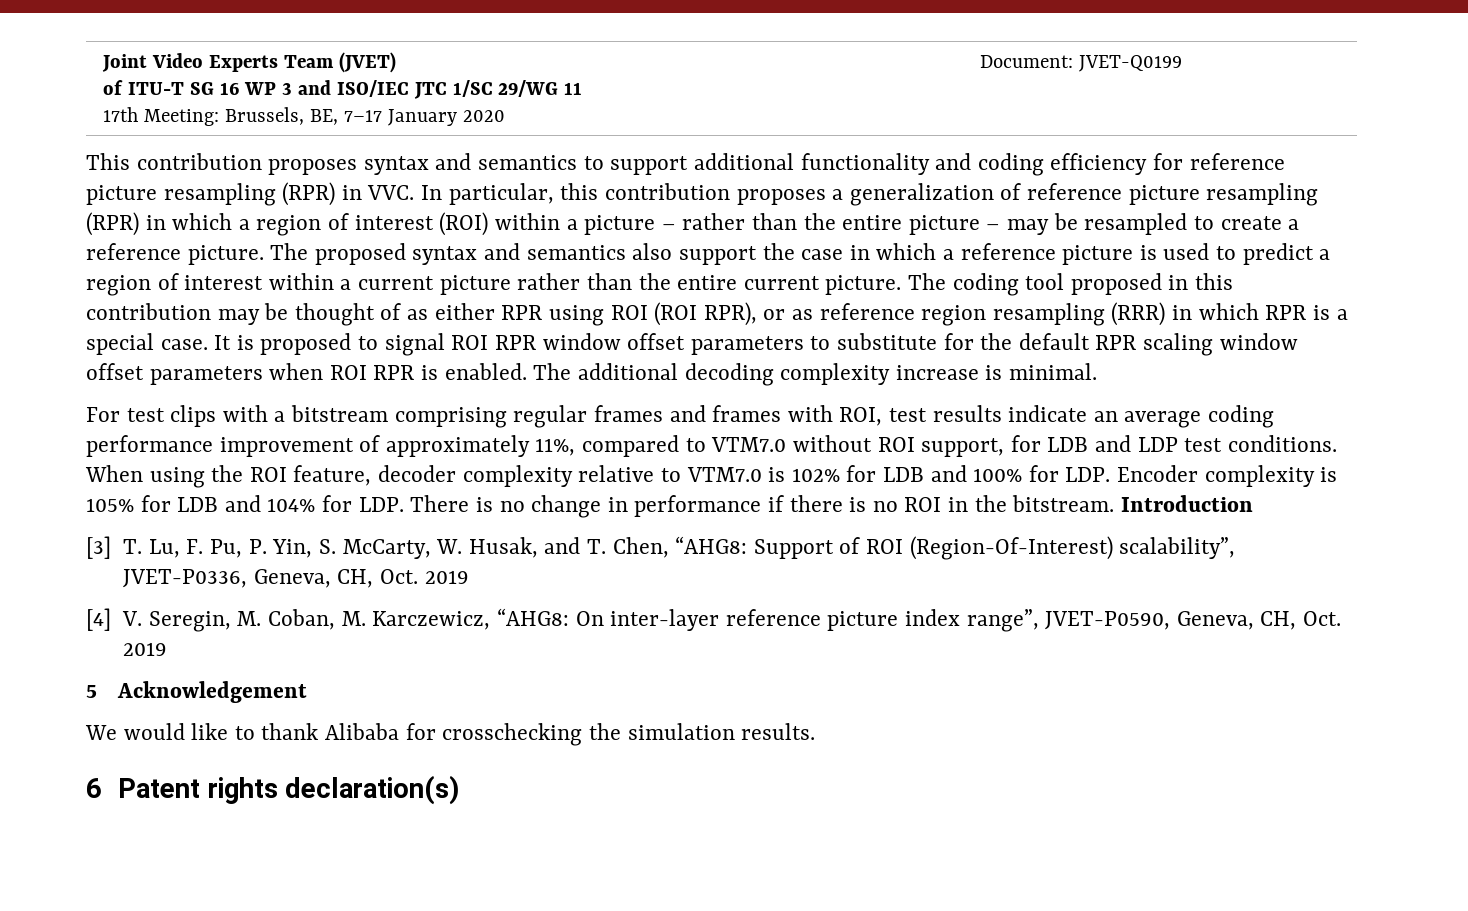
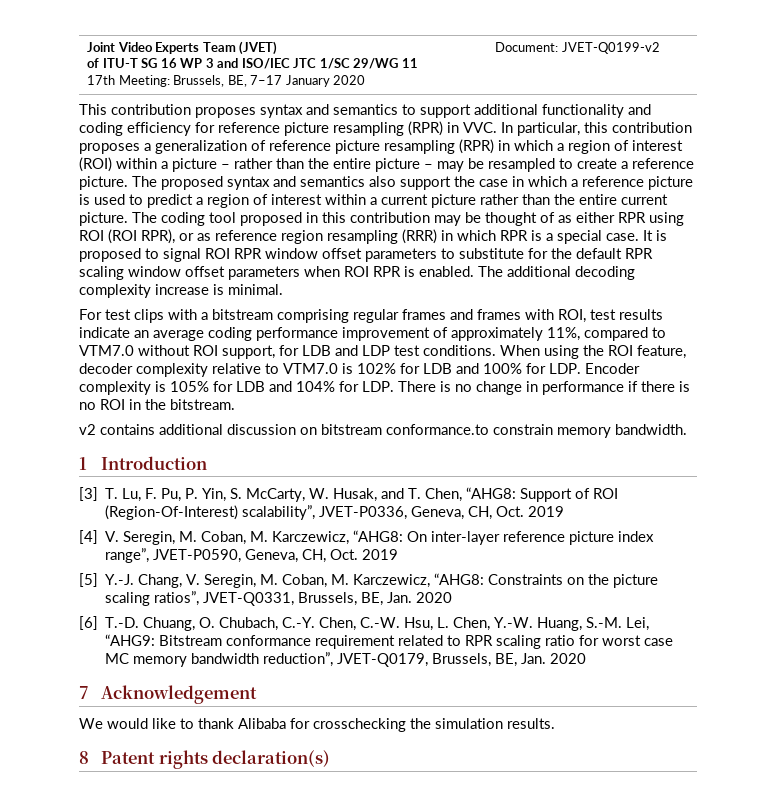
[1078,55,1182,72] JVET-Q0199 -> [561,42,660,54] JVET-Q0199-v2
(1115, 503) none -> [79,424,687,438] [79,457,87,470] // v2 contains additional discussion on bitstream conformance.to constrain memory bandwidth. // 1
[86,685,97,698] 5 -> [79,573,659,588] [105,591,453,606] [79,616,650,631] [105,634,674,649] [105,652,587,667] [79,686,89,699] [5] Y.-J. Chang, V. Seregin, M. Coban, M. Karczewicz, “AHG8: Constraints on the picture scaling ratios”, JVET-Q0331, Brussels, BE, Jan. 2020 // [6] T.-D. Chuang, O. Chubach, C.-Y. Chen, C.-W. Hsu, L. Chen, Y.-W. Huang, S.-M. Lei, “AHG9: Bitstream conformance requirement related to RPR scaling ratio for worst case MC memory bandwidth reduction”, JVET-Q0179, Brussels, BE, Jan. 2020 // 7
[86,778,102,798] 6 -> [79,751,89,764] 8

